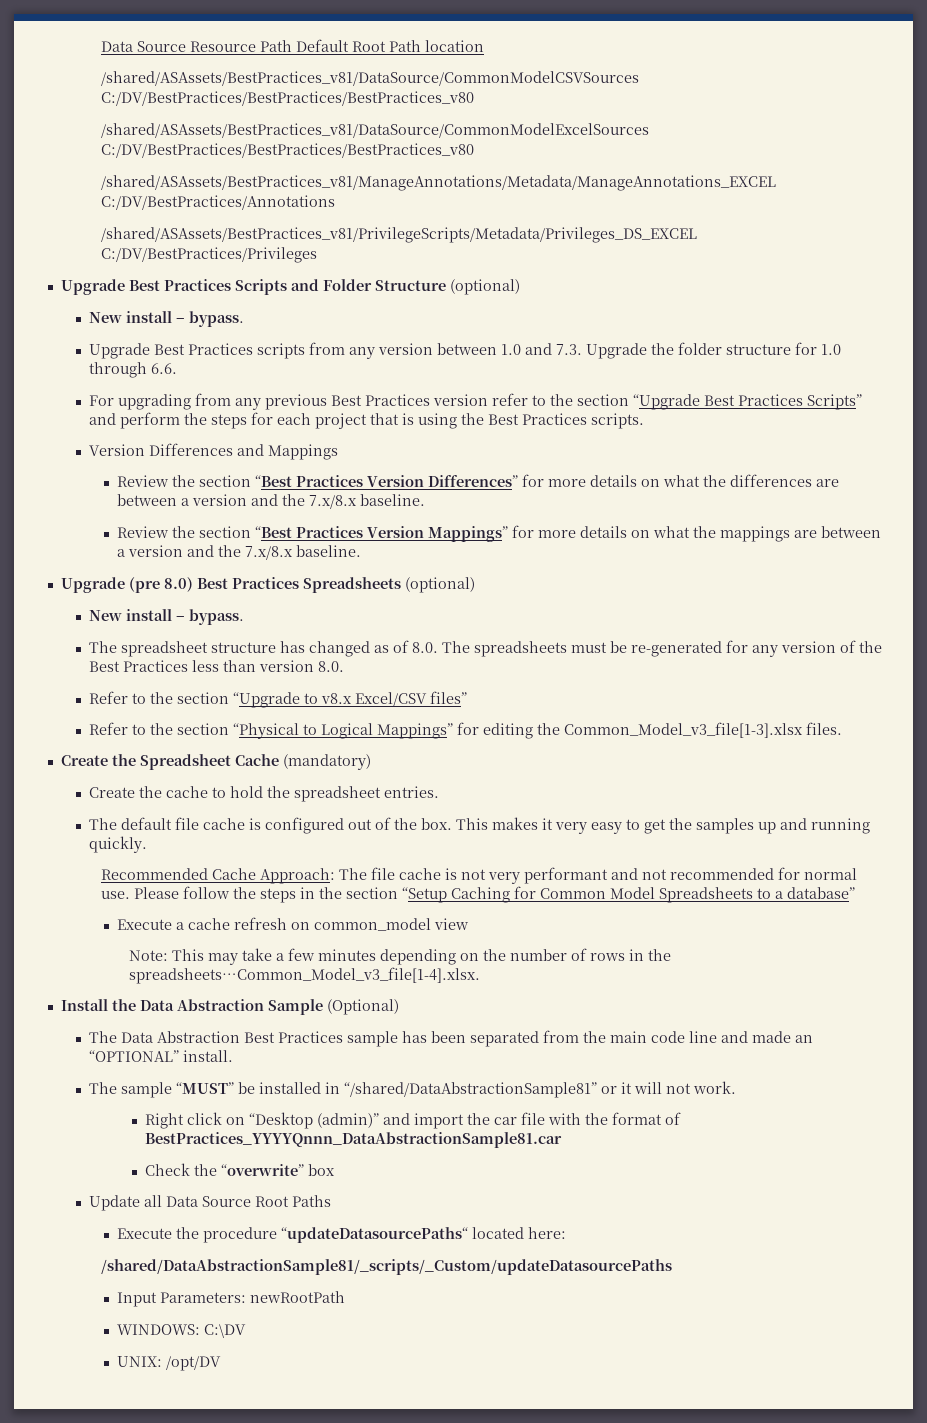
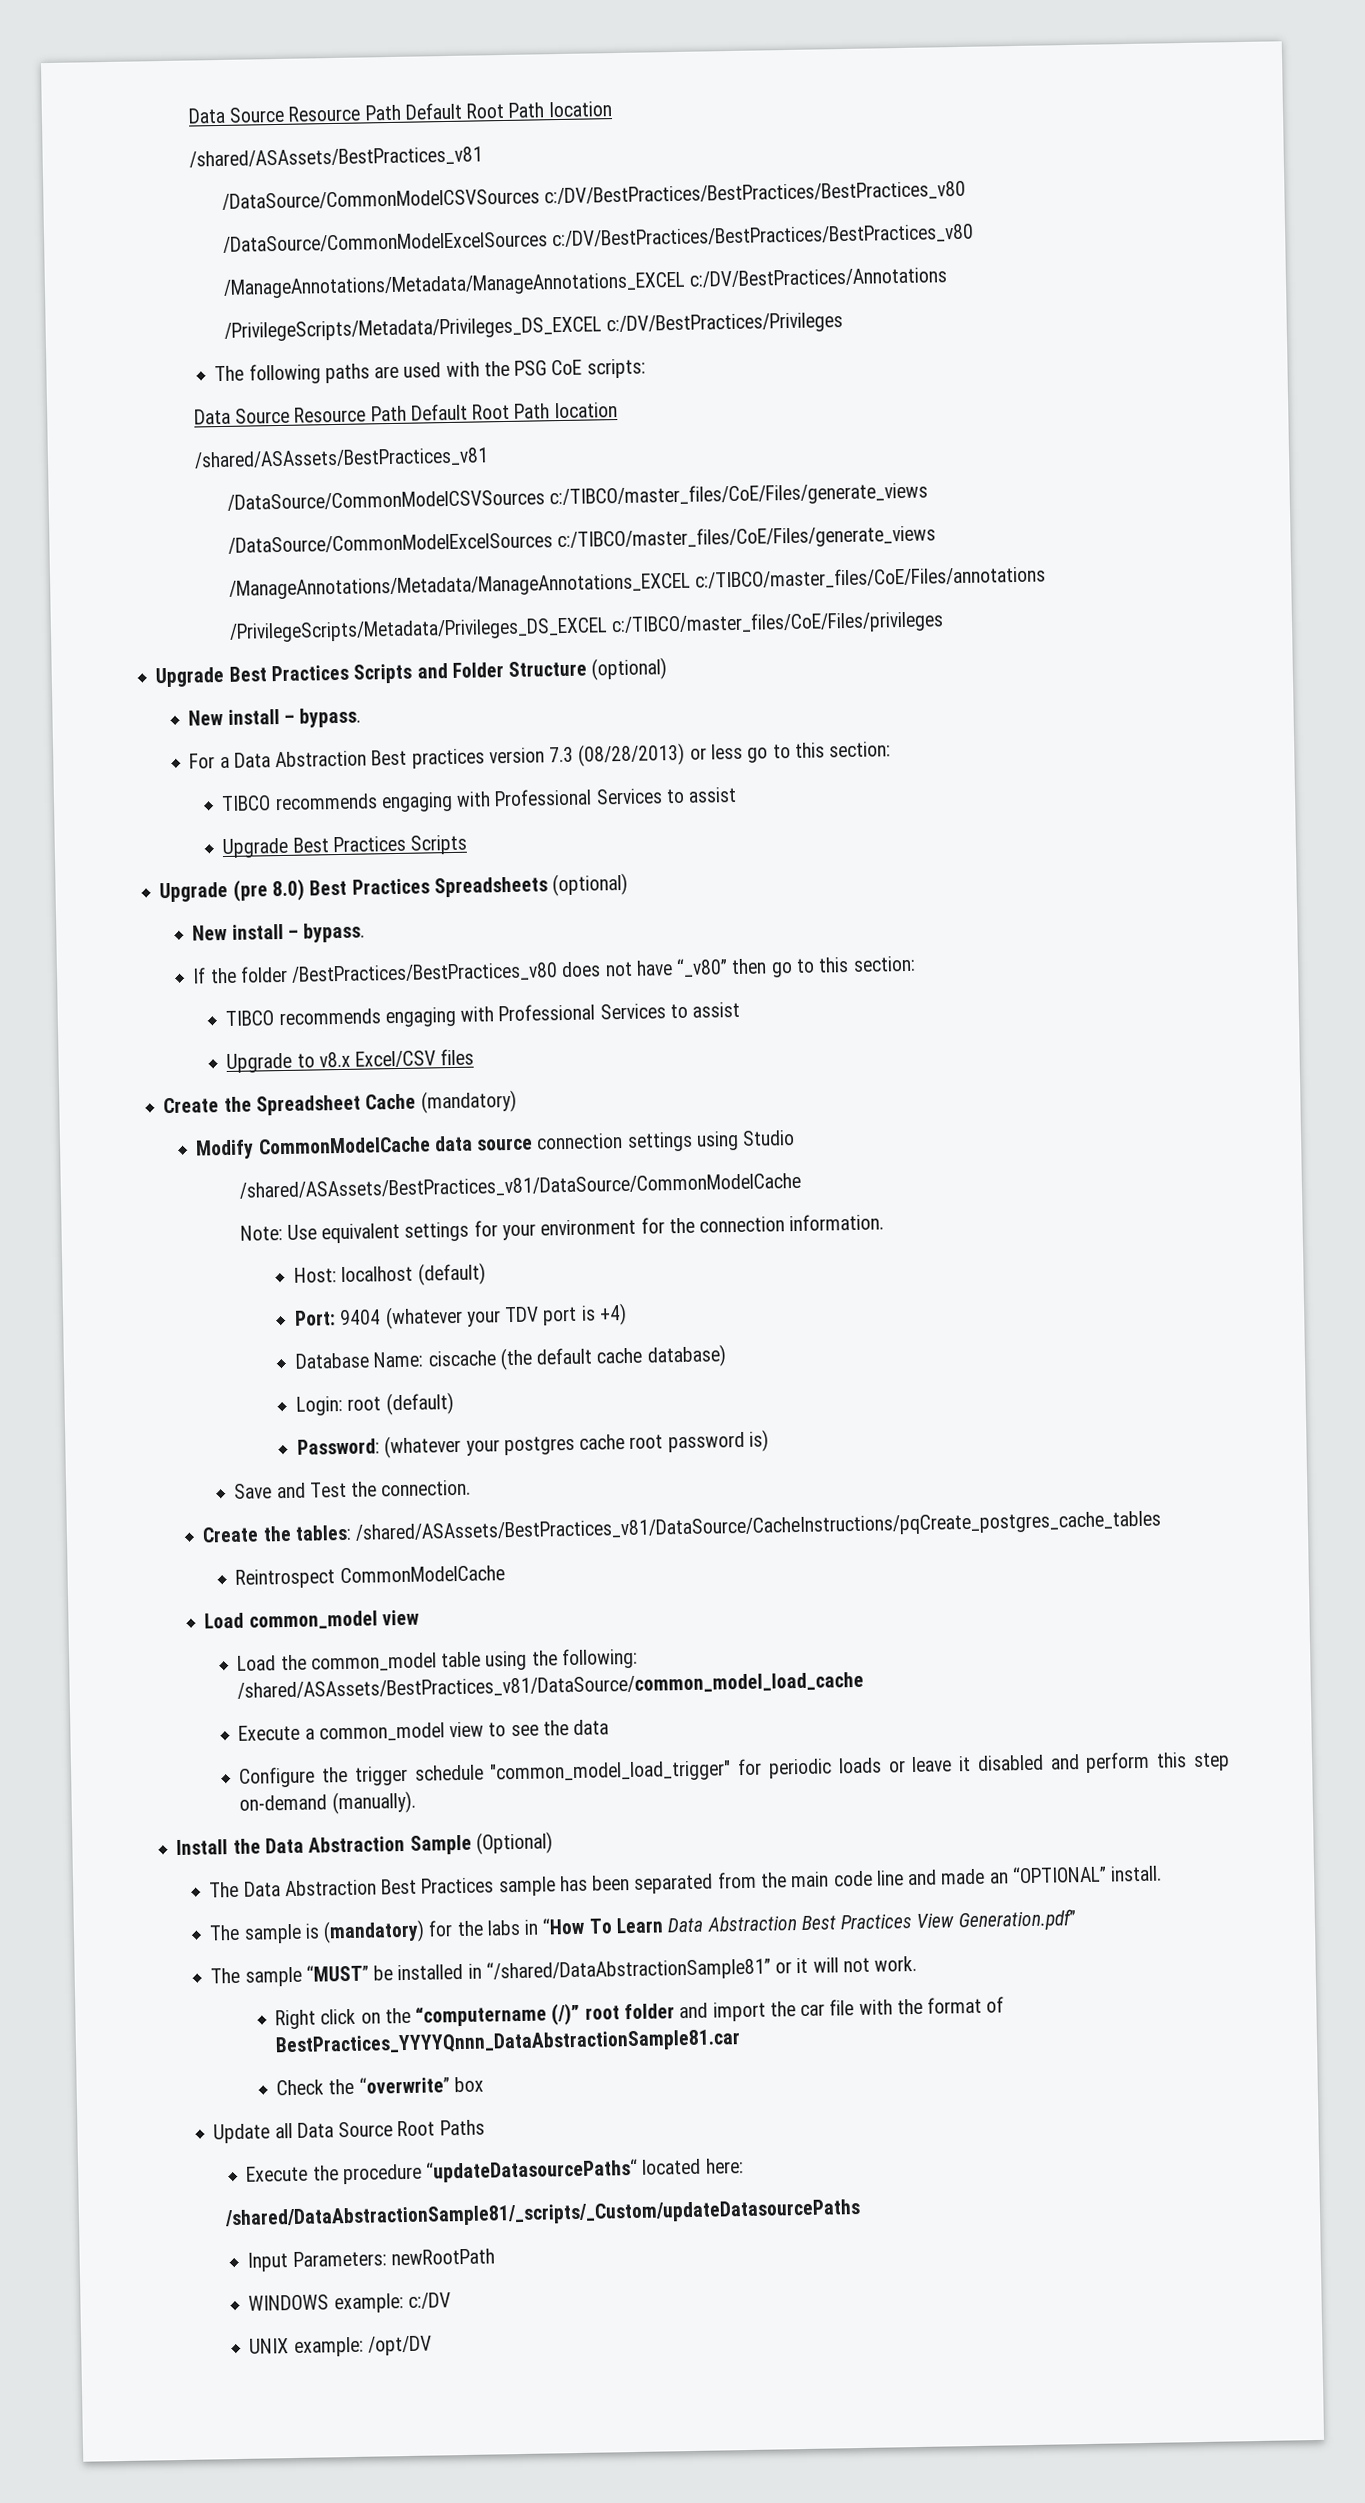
[101,39,485,52] [101,71,640,86] [101,91,475,106] [101,123,650,138] [101,143,475,158] [101,175,777,191] [101,195,336,210] [101,227,698,243] [101,247,318,263] Data Source Resource Path Default Root Path location // /shared/ASAssets/BestPractices_v81/DataSource/CommonModelCSVSources C:/DV/BestPractices/BestPractices/BestPractices_v80 // /shared/ASAssets/BestPractices_v81/DataSource/CommonModelExcelSources C:/DV/BestPractices/BestPractices/BestPractices_v80 // /shared/ASAssets/BestPractices_v81/ManageAnnotations/Metadata/ManageAnnotations_EXCEL C:/DV/BestPractices/Annotations // /shared/ASAssets/BestPractices_v81/PrivilegeScripts/Metadata/Privileges_DS_EXCEL C:/DV/BestPractices/Privileges -> [187,101,612,124] [188,146,483,169] [221,180,966,210] [222,223,974,253] [222,267,947,299] [223,312,843,342] [214,358,646,385] [193,402,618,425] [193,447,489,470] [226,481,928,511] [227,524,936,554] [228,565,1046,600] [228,610,944,643] Data Source Resource Path Default Root Path location // /shared/ASAssets/BestPractices_v81 // /DataSource/CommonModelCSVSources c:/DV/BestPractices/BestPractices/BestPractices_v80 // /DataSource/CommonModelExcelSources c:/DV/BestPractices/BestPractices/BestPractices_v80 // /ManageAnnotations/Metadata/ManageAnnotations_EXCEL c:/DV/BestPractices/Annotations // /PrivilegeScripts/Metadata/Privileges_DS_EXCEL c:/DV/BestPractices/Privileges // The following paths are used with the PSG CoE scripts: // Data Source Resource Path Default Root Path location // /shared/ASAssets/BestPractices_v81 // /DataSource/CommonModelCSVSources c:/TIBCO/master_files/CoE/Files/generate_views // /DataSource/CommonModelExcelSources c:/TIBCO/master_files/CoE/Files/generate_views // /ManageAnnotations/Metadata/ManageAnnotations_EXCEL c:/TIBCO/master_files/CoE/Files/annotations // /PrivilegeScripts/Metadata/Privileges_DS_EXCEL c:/TIBCO/master_files/CoE/Files/privileges
[88,342,841,359] [88,362,177,378] [88,393,862,410] [88,412,644,429] [88,443,338,460] [116,474,839,487] [116,494,425,509] [116,525,881,542] [116,545,361,560] Upgrade Best Practices scripts from any version between 1.0 and 7.3. Upgrade the folder structure for 1.0 through 6.6. // For upgrading from any previous Best Practices version refer to the section “Upgrade Best Practices Scripts” and perform the steps for each project that is using the Best Practices scripts. // Version Differences and Mappings // Review the section “Best Practices Version Differences” for more details on what the differences are between a version and the 7.x/8.x baseline. // Review the section “Best Practices Version Mappings” for more details on what the mappings are between a version and the 7.x/8.x baseline. -> [189,741,892,769] [221,786,738,813] [222,834,468,859] For a Data Abstraction Best practices version 7.3 (08/28/2013) or less go to this section: // TIBCO recommends engaging with Professional Services to assist // Upgrade Best Practices Scripts
[88,640,882,657] [88,660,344,672] [88,691,467,708] [88,722,842,739] The spreadsheet structure has changed as of 8.0. The spreadsheets must be re-generated for any version of the Best Practices less than version 8.0. // Refer to the section “Upgrade to v8.x Excel/CSV files” // Refer to the section “Physical to Logical Mappings” for editing the Common_Model_v3_file[1-3].xlsx files. -> [192,955,916,984] [225,1001,741,1028] [226,1048,475,1074] If the folder /BestPractices/BestPractices_v80 does not have “_v80” then go to this section: // TIBCO recommends engaging with Professional Services to assist // Upgrade to v8.x Excel/CSV files
[88,786,439,802] [88,817,870,834] [88,836,147,853] [101,867,858,884] [101,886,856,903] Create the cache to hold the spreadsheet entries. // The default file cache is configured out of the box. This makes it very easy to get the samples up and running quickly. // Recommended Cache Approach: The file cache is not very performant and not recommended for normal use. Please follow the steps in the section “Setup Caching for Common Model Spreadsheets to a database” -> [195,1130,796,1160] [238,1172,801,1200] [239,1213,885,1244] [294,1262,486,1286] [294,1303,627,1330] [295,1344,727,1371] [296,1392,454,1416] [297,1429,769,1459] [234,1479,472,1499] [202,1510,1162,1544] [235,1565,505,1589] [204,1609,419,1630] [237,1647,638,1672] [237,1671,865,1700] Modify CommonModelCache data source connection settings using Studio // /shared/ASAssets/BestPractices_v81/DataSource/CommonModelCache // Note: Use equivalent settings for your environment for the connection information. // Host: localhost (default) // Port: 9404 (whatever your TDV port is +4) // Database Name: ciscache (the default cache database) // Login: root (default) // Password: (whatever your postgres cache root password is) // Save and Test the connection. // Create the tables: /shared/ASAssets/BestPractices_v81/DataSource/CacheInstructions/pqCreate_postgres_cache_tables // Reintrospect CommonModelCache // Load common_model view // Load the common_model table using the following: /shared/ASAssets/BestPractices_v81/DataSource/common_model_load_cache
[187,917,469,931] [129,948,672,965] [129,967,481,984] cache refresh on common_model view // Note: This may take a few minutes depending on the number of rows in the spreadsheets…Common_Model_v3_file[1-4].xlsx. -> [318,1719,610,1742] [239,1751,1231,1788] [239,1790,416,1815] common_model view to see the data // Configure the trigger schedule "common_model_load_trigger" for periodic loads or leave it disabled and perform this step on-demand (manually).
(233, 1056) none -> [209,1909,1077,1944] // The sample is (mandatory) for the labs in “How To Learn Data Abstraction Best Practices View Generation.pdf”
[248,1112,379,1129] “Desktop (admin)” -> [384,2002,675,2027] the “computername (/)” root folder
[116,1324,246,1338] [116,1356,162,1367] WINDOWS: C:\DV // UNIX: -> [248,2292,451,2314] [249,2336,364,2358] WINDOWS example: c:/DV // UNIX example:

